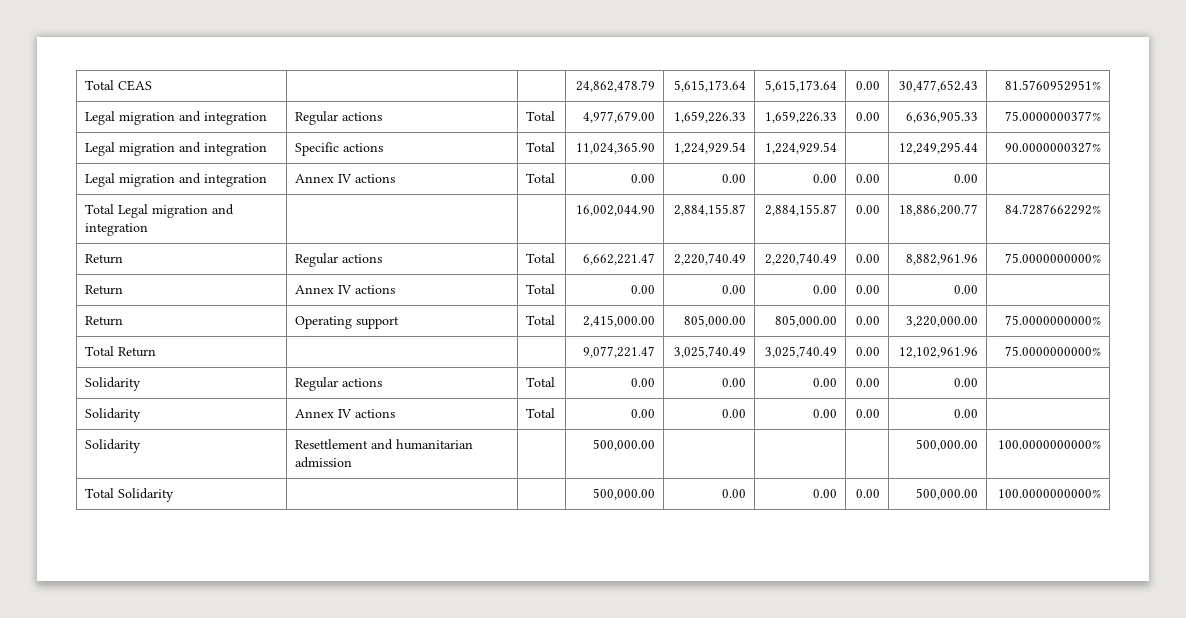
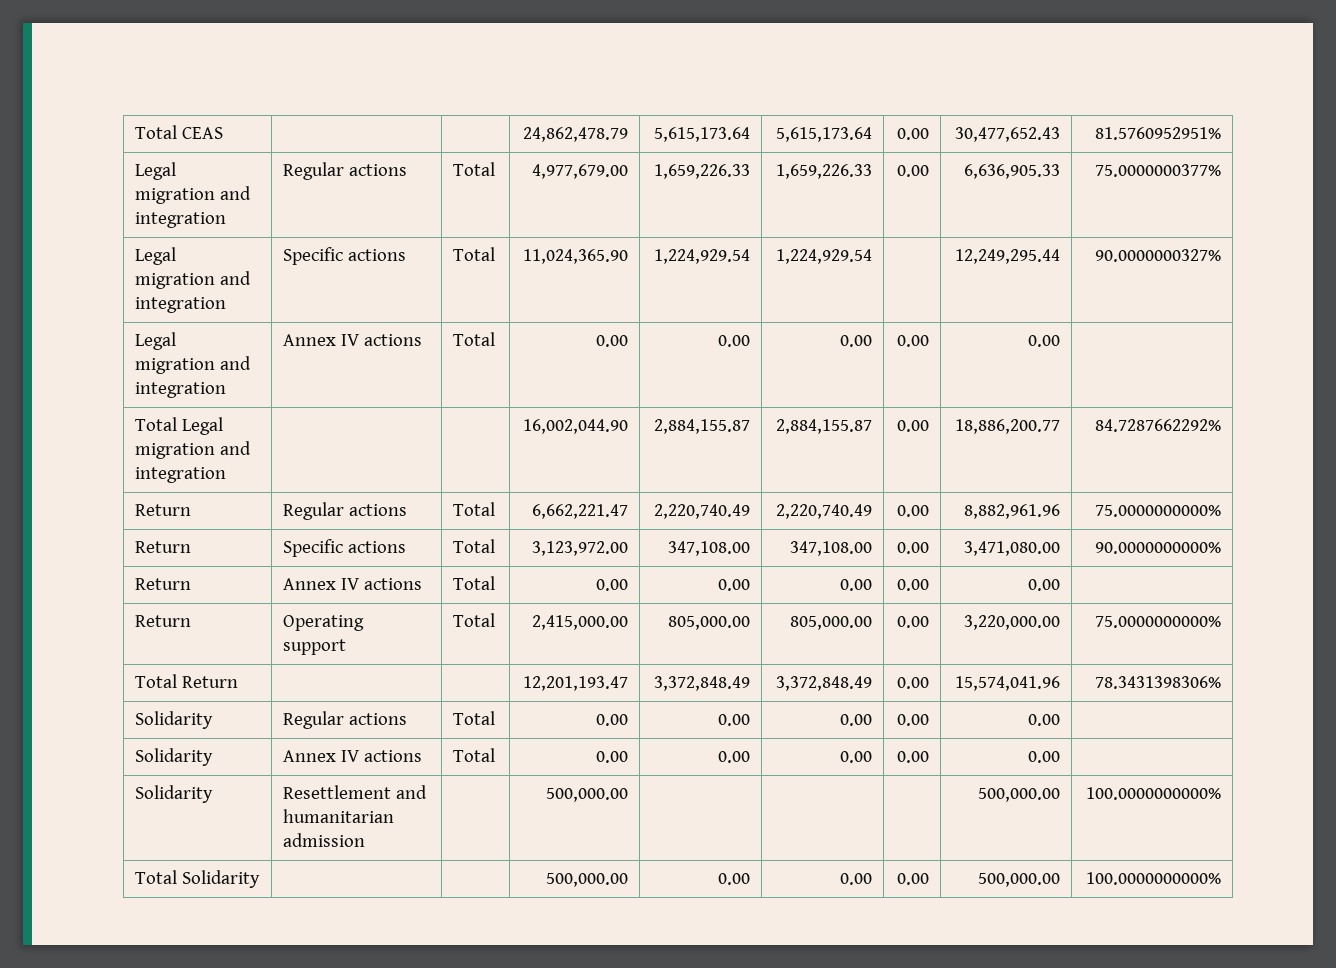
(1101, 258) none -> [135,541,192,553] [283,539,407,557] [453,539,496,553] [531,541,628,556] [667,541,750,556] [789,541,872,556] [896,542,929,554] [963,541,1060,556] [1094,542,1221,554] // Return | Specific actions | Total | 3,123,972.00 | 347,108.00 | 347,108.00 | 0.00 | 3,471,080.00 | 90.0000000000%
[582,346,655,358] [673,346,746,358] [764,346,837,358] [855,347,880,356] [898,347,978,358] [1004,346,1101,356] 9,077,221.47 | 3,025,740.49 | 3,025,740.49 | 0.00 | 12,102,961.96 | 75.0000000000% -> [522,676,628,691] [653,676,750,691] [775,676,872,691] [896,677,929,689] [954,676,1060,691] [1094,676,1221,689] 12,201,193.47 | 3,372,848.49 | 3,372,848.49 | 0.00 | 15,574,041.96 | 78.3431398306%

